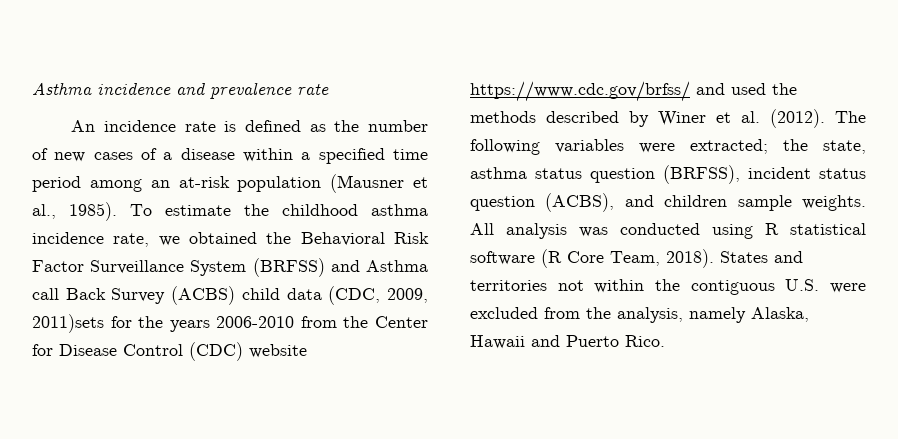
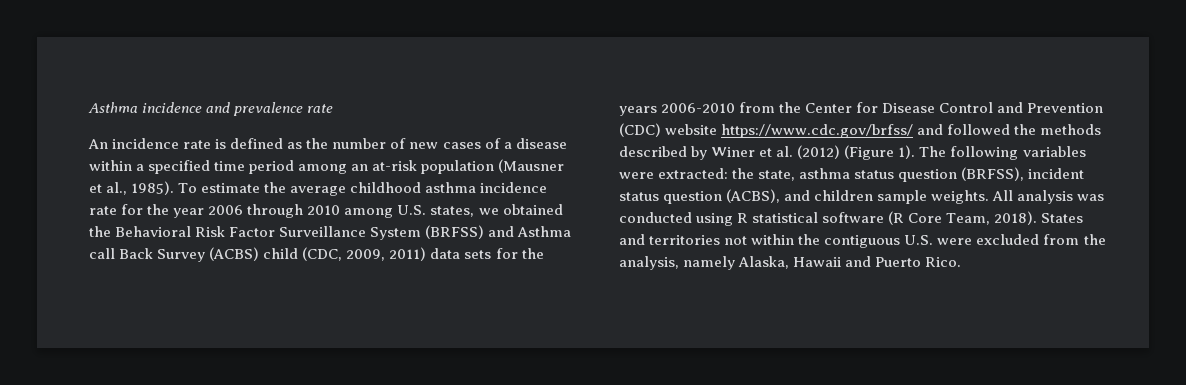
(269, 210) none -> [290,186,347,196] average
[113,233,150,247] rate, -> [89,204,475,218] rate for the year 2006 through 2010 among U.S. states,
[286,288,322,300] data -> (299, 253) none
[32,314,104,333] 2011)sets -> [389,247,492,261] 2011) data sets
(183, 350) none -> [997,102,1104,113] and Prevention
[731,83,766,95] used -> [947,124,1011,135] followed
[770,109,825,128] (2012). -> [797,145,916,160] (2012) (Figure 1).
[690,139,768,154] extracted; -> [658,168,729,179] extracted:

